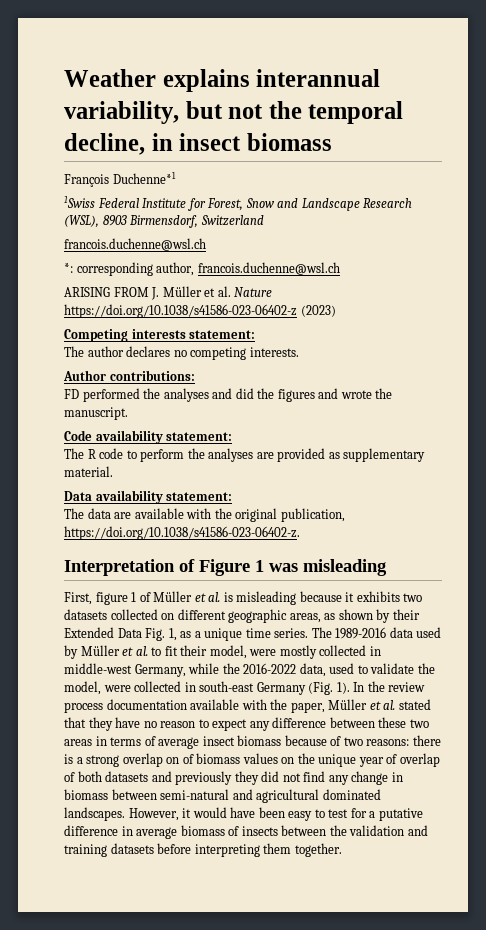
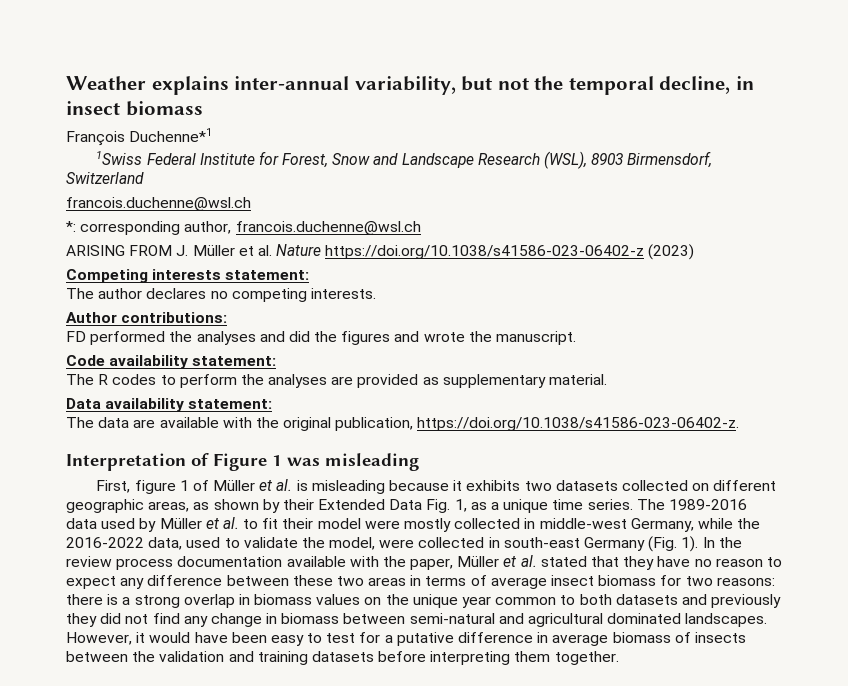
[256,69,381,87] interannual -> [234,76,350,90] inter-annual
[99,448,124,459] code -> [112,374,157,385] codes
[209,645,247,659] model, -> [317,518,361,529] model
[284,735,342,746] because of -> [660,575,682,586] for
[166,754,194,764] on of -> [238,594,250,605] in
[386,753,440,767] [64,772,75,782] of overlap of -> [495,595,576,605] common to

